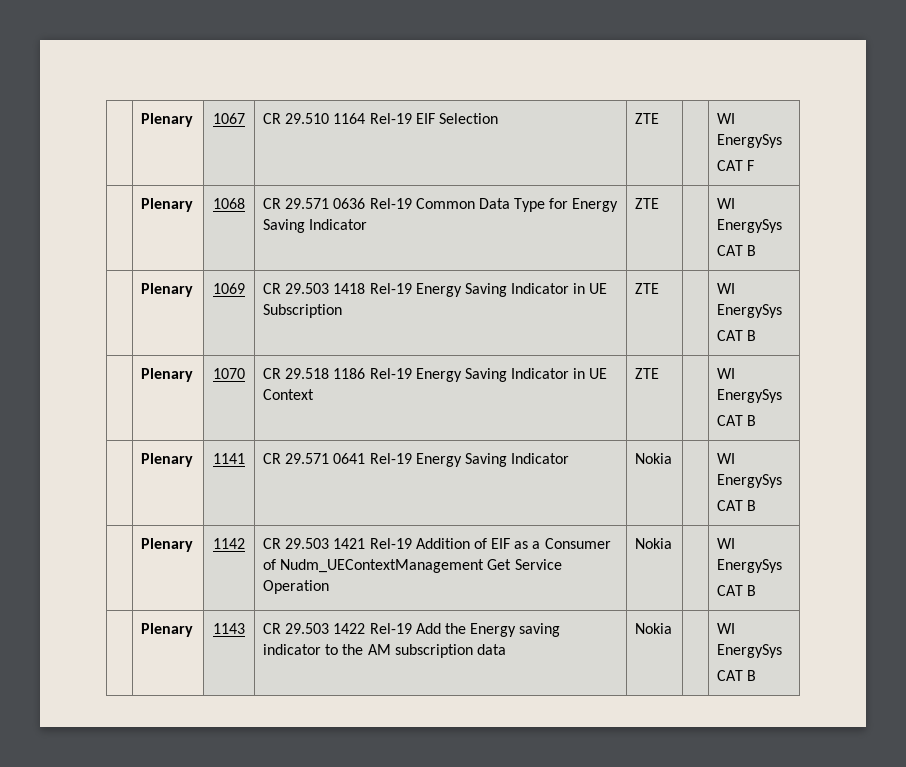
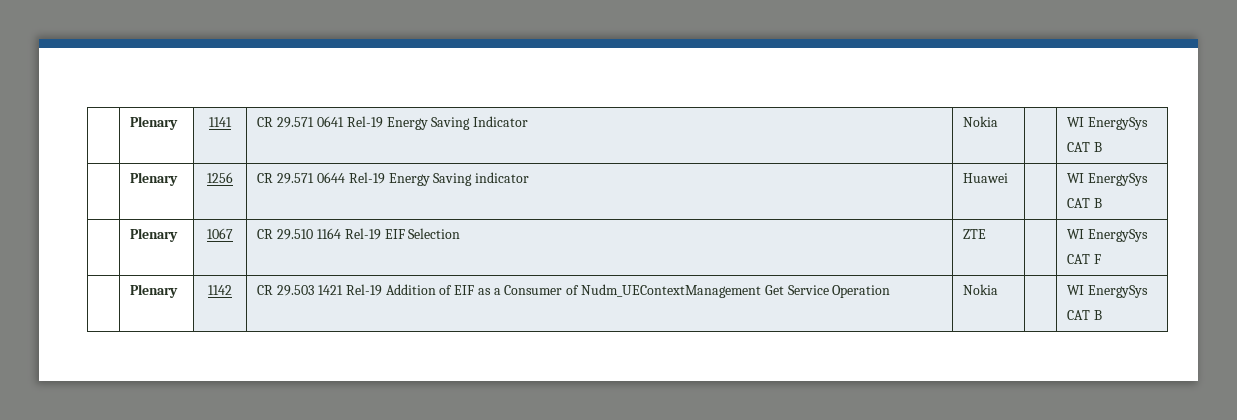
[140,113,193,127] [213,113,245,124] [262,113,498,124] [634,113,659,124] [716,113,735,124] [716,134,782,148] [716,160,755,171] [140,198,193,212] [213,198,245,209] [262,198,619,212] [262,219,368,233] [634,198,659,209] [716,198,735,209] [716,219,782,233] [716,245,757,256] [140,283,193,297] [213,283,245,294] [262,283,608,297] [262,304,342,318] [634,283,659,294] [716,283,735,294] [716,304,782,318] [716,330,757,341] [140,368,193,382] [213,368,245,379] [262,368,608,382] [262,389,314,400] [634,368,659,379] [716,368,735,379] [716,389,782,403] [716,415,757,426] [140,453,193,467] | Plenary | 1067 | CR 29.510 1164 Rel-19 EIF Selection | ZTE | | WI EnergySys // CAT F // | Plenary | 1068 | CR 29.571 0636 Rel-19 Common Data Type for Energy Saving Indicator | ZTE | | WI EnergySys // CAT B // | Plenary | 1069 | CR 29.503 1418 Rel-19 Energy Saving Indicator in UE Subscription | ZTE | | WI EnergySys // CAT B // | Plenary | 1070 | CR 29.518 1186 Rel-19 Energy Saving Indicator in UE Context | ZTE | | WI EnergySys // CAT B // | Plenary -> [130,116,179,130] | Plenary
(757, 505) none -> [130,172,179,186] [207,172,233,183] [257,172,530,186] [963,173,1009,183] [1067,173,1149,186] [1067,198,1103,208] [130,228,179,242] [207,228,233,239] [257,228,461,240] [963,229,987,239] [1067,229,1149,242] [1067,254,1102,264] // | Plenary | 1256 | CR 29.571 0644 Rel-19 Energy Saving indicator | Huawei | | WI EnergySys // CAT B // | Plenary | 1067 | CR 29.510 1164 Rel-19 EIF Selection | ZTE | | WI EnergySys // CAT F
[140,623,193,637] [213,623,245,634] [262,623,561,637] [262,644,506,658] [634,623,672,634] [716,623,735,634] [716,644,782,658] [716,670,757,681] // | Plenary | 1143 | CR 29.503 1422 Rel-19 Add the Energy saving indicator to the AM subscription data | Nokia | | WI EnergySys // CAT B -> (1103, 315) none

